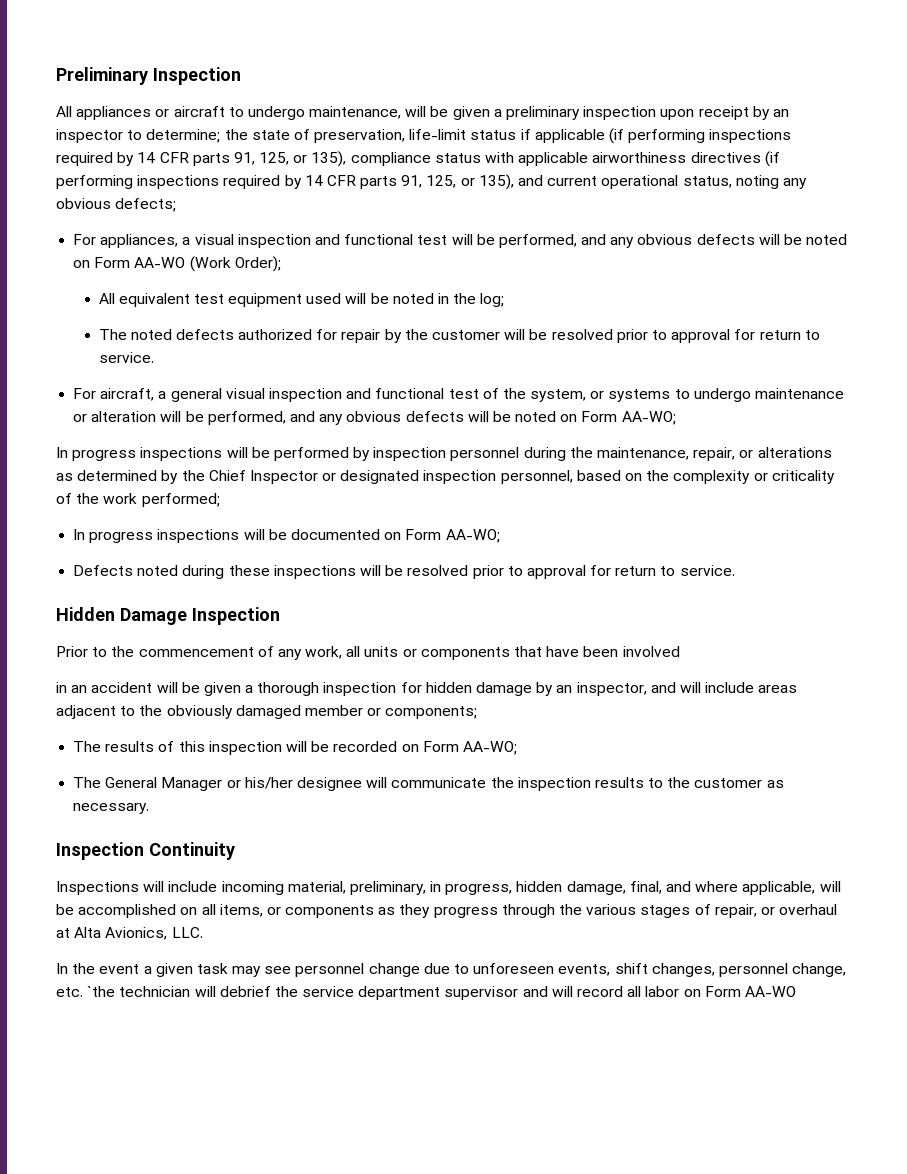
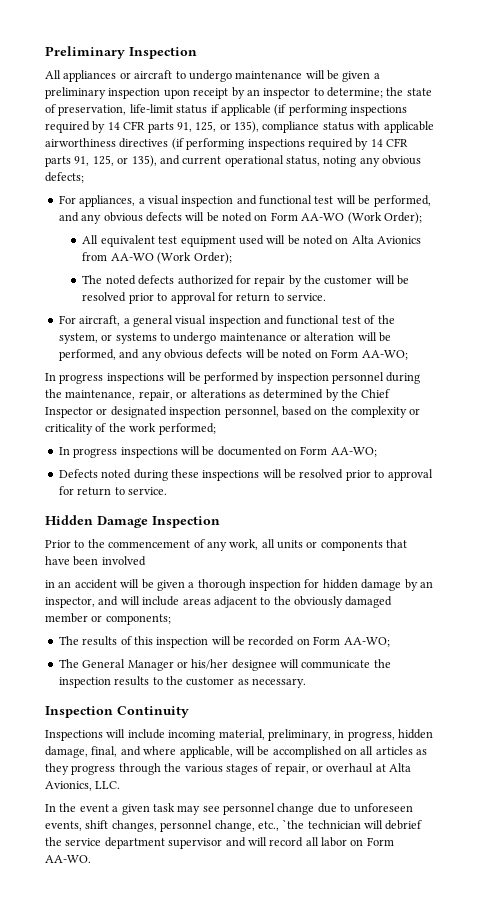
[309,106,402,119] maintenance, -> [235,71,303,79] maintenance
[438,293,505,307] in the log; -> [335,235,422,244] [82,252,232,264] on Alta Avionics from AA-WO (Work Order);
[219,904,375,918] items, or components -> [375,746,413,755] articles
[56,987,83,997] etc. -> [257,821,279,831] etc.,
[744,986,796,997] AA-WO -> [45,855,91,863] AA-WO.

